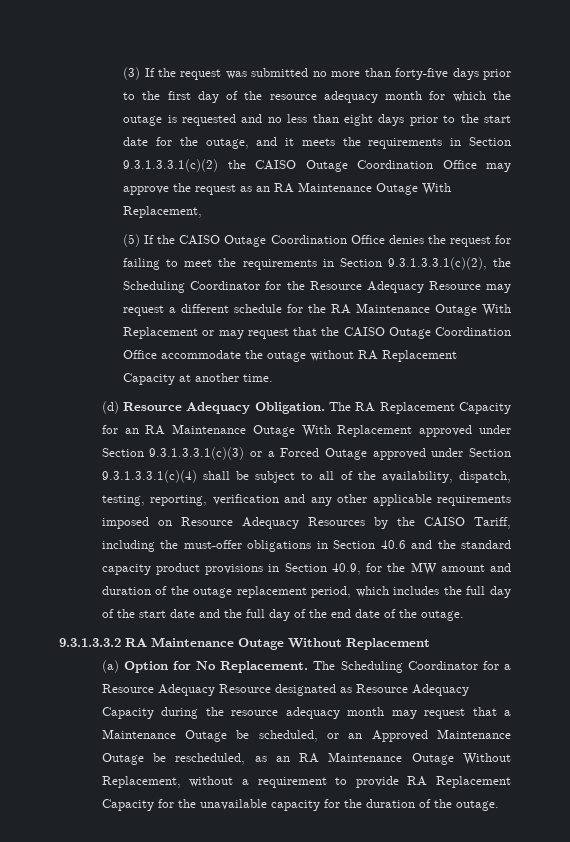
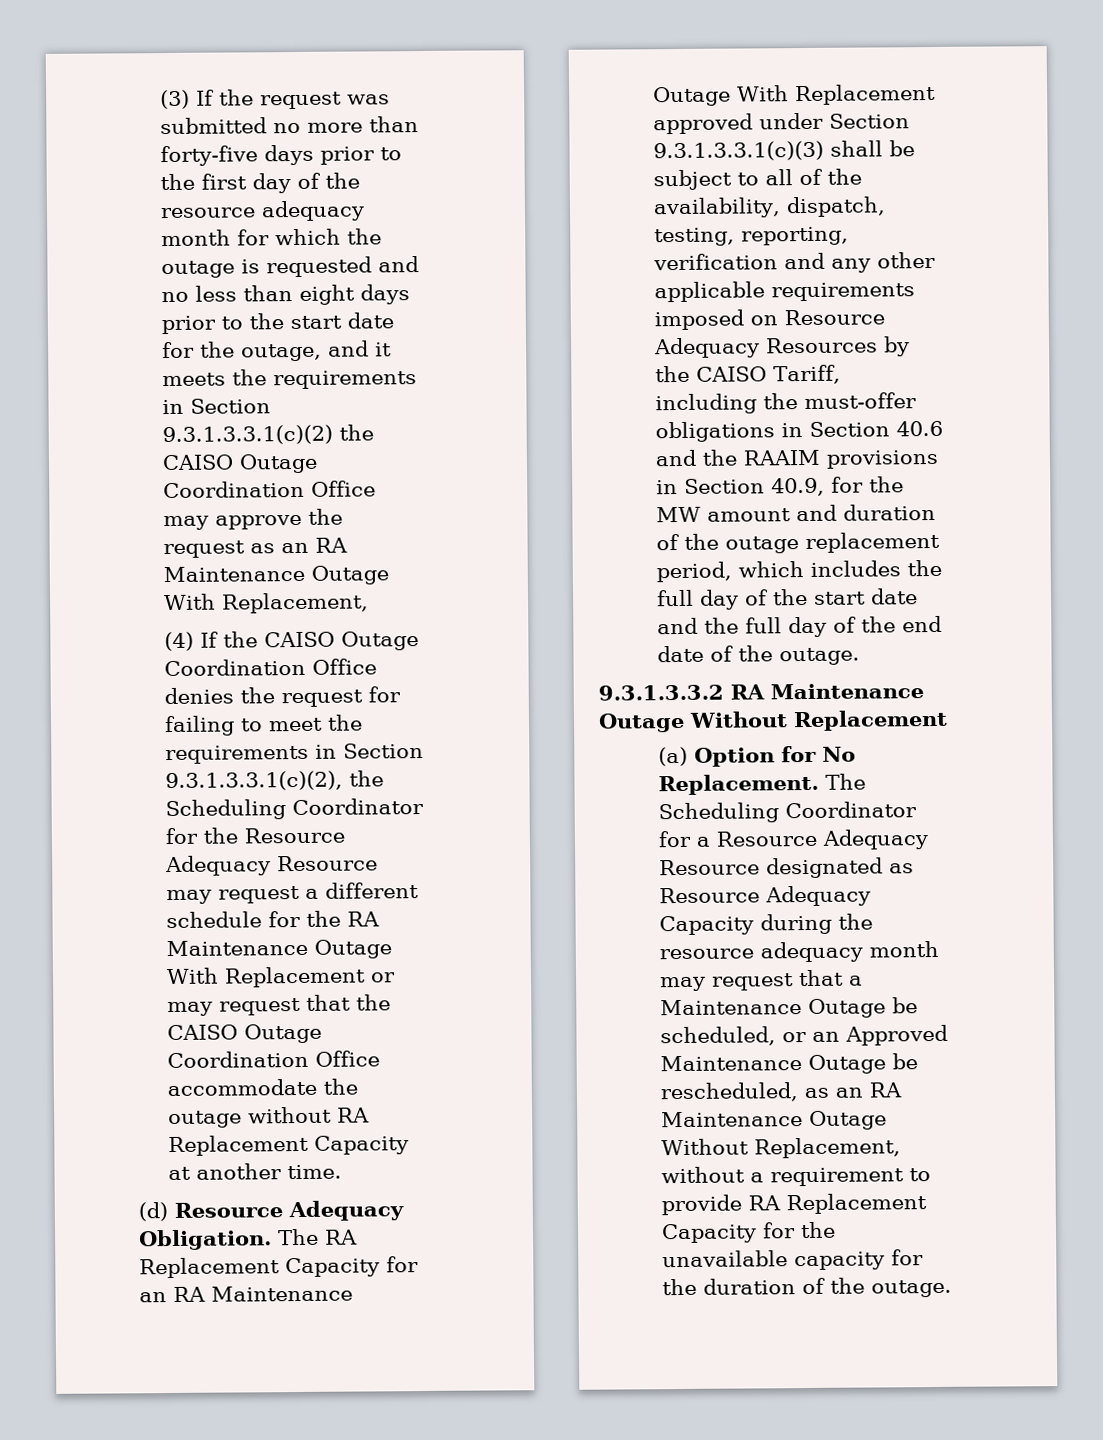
[123,234,141,247] (5) -> [164,631,195,652] (4)
[250,448,511,460] [101,470,197,483] or a Forced Outage approved under Section 9.3.1.3.3.1(c)(4) -> (825, 151) none
[460,540,511,549] [101,563,200,575] standard capacity product -> [743,449,822,466] RAAIM

